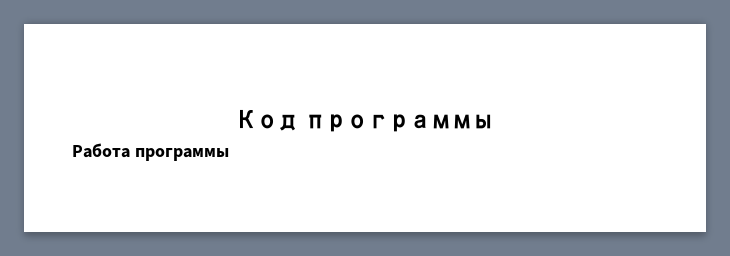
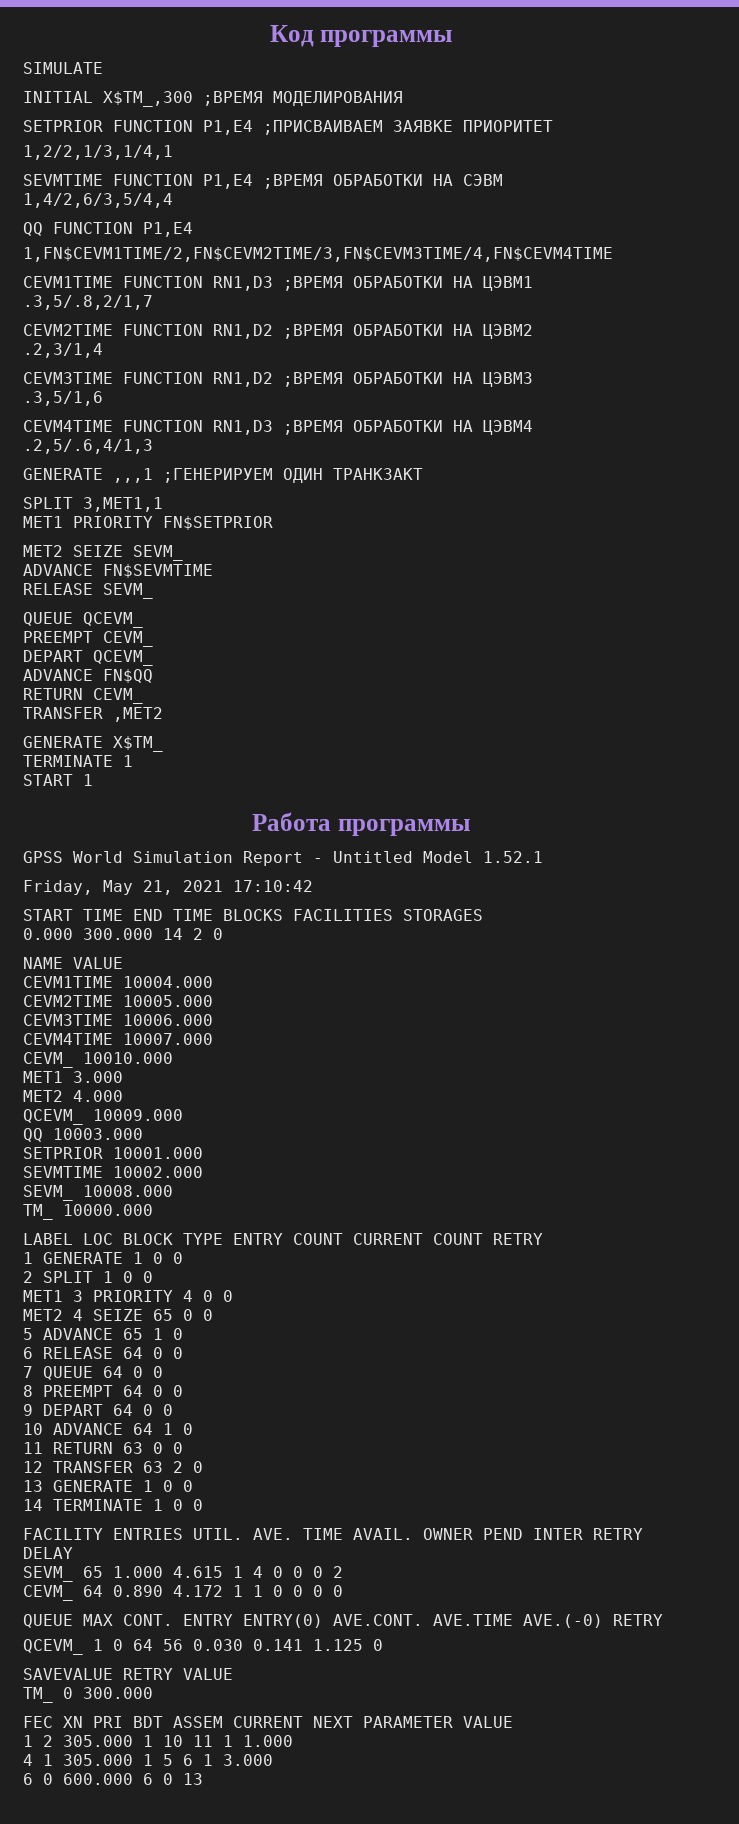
[72,143,229,161] Работа программы -> [23,62,103,74] [23,91,403,107] [23,120,553,135] [23,145,173,160] [23,174,503,189] [23,193,173,208] [23,222,193,237] [23,247,613,262] [23,276,533,291] [23,295,153,310] [23,324,533,339] [23,343,103,358] [23,372,533,387] [23,391,103,406] [23,420,533,435] [23,439,153,454] [23,468,423,483] [23,497,163,512] [23,516,273,530] [23,545,183,561] [23,564,213,578] [23,583,153,599] [23,612,143,628] [23,631,153,647] [23,650,153,666] [23,669,153,683] [23,688,143,704] [23,707,163,722] [23,736,163,752] [23,755,133,767] [23,774,93,786] [252,812,471,836] [23,851,543,866] [23,880,313,895] [23,909,483,921] [23,928,223,940] [23,957,123,969] [23,976,213,988] [23,995,213,1007] [23,1014,213,1026] [23,1033,213,1045] [23,1052,173,1068] [23,1071,123,1083] [23,1090,123,1102] [23,1109,183,1125] [23,1128,143,1142] [23,1147,203,1159] [23,1166,203,1178] [23,1185,173,1201] [23,1204,153,1220] [23,1233,543,1245] [23,1252,183,1264] [23,1271,153,1283] [23,1290,233,1302] [23,1309,213,1321] [23,1328,183,1340] [23,1347,183,1359] [23,1366,163,1380] [23,1385,183,1397] [23,1404,173,1416] [23,1423,193,1435] [23,1442,183,1454] [23,1461,203,1473] [23,1480,193,1492] [23,1499,203,1511] [23,1528,643,1540] [23,1547,73,1559] [23,1566,343,1582] [23,1585,343,1601] [23,1614,663,1628] [23,1639,383,1655] [23,1668,233,1680] [23,1687,153,1703] [23,1716,513,1728] [23,1735,293,1747] [23,1754,273,1766] [23,1773,203,1785] SIMULATE // INITIAL X$TM_,300 ;ВРЕМЯ МОДЕЛИРОВАНИЯ // SETPRIOR FUNCTION P1,E4 ;ПРИСВАИВАЕМ ЗАЯВКЕ ПРИОРИТЕТ // 1,2/2,1/3,1/4,1 // SEVMTIME FUNCTION P1,E4 ;ВРЕМЯ ОБРАБОТКИ НА СЭВМ // 1,4/2,6/3,5/4,4 // QQ FUNCTION P1,E4 // 1,FN$CEVM1TIME/2,FN$CEVM2TIME/3,FN$CEVM3TIME/4,FN$CEVM4TIME // CEVM1TIME FUNCTION RN1,D3 ;ВРЕМЯ ОБРАБОТКИ НА ЦЭВМ1 // .3,5/.8,2/1,7 // CEVM2TIME FUNCTION RN1,D2 ;ВРЕМЯ ОБРАБОТКИ НА ЦЭВМ2 // .2,3/1,4 // CEVM3TIME FUNCTION RN1,D2 ;ВРЕМЯ ОБРАБОТКИ НА ЦЭВМ3 // .3,5/1,6 // CEVM4TIME FUNCTION RN1,D3 ;ВРЕМЯ ОБРАБОТКИ НА ЦЭВМ4 // .2,5/.6,4/1,3 // GENERATE ,,,1 ;ГЕНЕРИРУЕМ ОДИН ТРАНКЗАКТ // SPLIT 3,MET1,1 // MET1 PRIORITY FN$SETPRIOR // MET2 SEIZE SEVM_ // ADVANCE FN$SEVMTIME // RELEASE SEVM_ // QUEUE QCEVM_ // PREEMPT CEVM_ // DEPART QCEVM_ // ADVANCE FN$QQ // RETURN CEVM_ // TRANSFER ,MET2 // GENERATE X$TM_ // TERMINATE 1 // START 1 // Работа программы // GPSS World Simulation Report - Untitled Model 1.52.1 // Friday, May 21, 2021 17:10:42 // START TIME END TIME BLOCKS FACILITIES STORAGES // 0.000 300.000 14 2 0 // NAME VALUE // CEVM1TIME 10004.000 // CEVM2TIME 10005.000 // CEVM3TIME 10006.000 // CEVM4TIME 10007.000 // CEVM_ 10010.000 // MET1 3.000 // MET2 4.000 // QCEVM_ 10009.000 // QQ 10003.000 // SETPRIOR 10001.000 // SEVMTIME 10002.000 // SEVM_ 10008.000 // TM_ 10000.000 // LABEL LOC BLOCK TYPE ENTRY COUNT CURRENT COUNT RETRY // 1 GENERATE 1 0 0 // 2 SPLIT 1 0 0 // MET1 3 PRIORITY 4 0 0 // MET2 4 SEIZE 65 0 0 // 5 ADVANCE 65 1 0 // 6 RELEASE 64 0 0 // 7 QUEUE 64 0 0 // 8 PREEMPT 64 0 0 // 9 DEPART 64 0 0 // 10 ADVANCE 64 1 0 // 11 RETURN 63 0 0 // 12 TRANSFER 63 2 0 // 13 GENERATE 1 0 0 // 14 TERMINATE 1 0 0 // FACILITY ENTRIES UTIL. AVE. TIME AVAIL. OWNER PEND INTER RETRY DELAY // SEVM_ 65 1.000 4.615 1 4 0 0 0 2 // CEVM_ 64 0.890 4.172 1 1 0 0 0 0 // QUEUE MAX CONT. ENTRY ENTRY(0) AVE.CONT. AVE.TIME AVE.(-0) RETRY // QCEVM_ 1 0 64 56 0.030 0.141 1.125 0 // SAVEVALUE RETRY VALUE // TM_ 0 300.000 // FEC XN PRI BDT ASSEM CURRENT NEXT PARAMETER VALUE // 1 2 305.000 1 10 11 1 1.000 // 4 1 305.000 1 5 6 1 3.000 // 6 0 600.000 6 0 13

